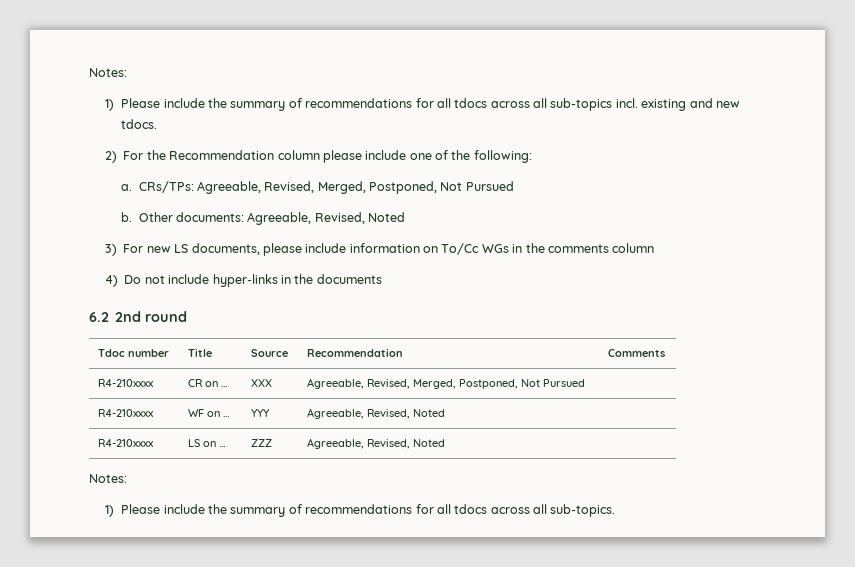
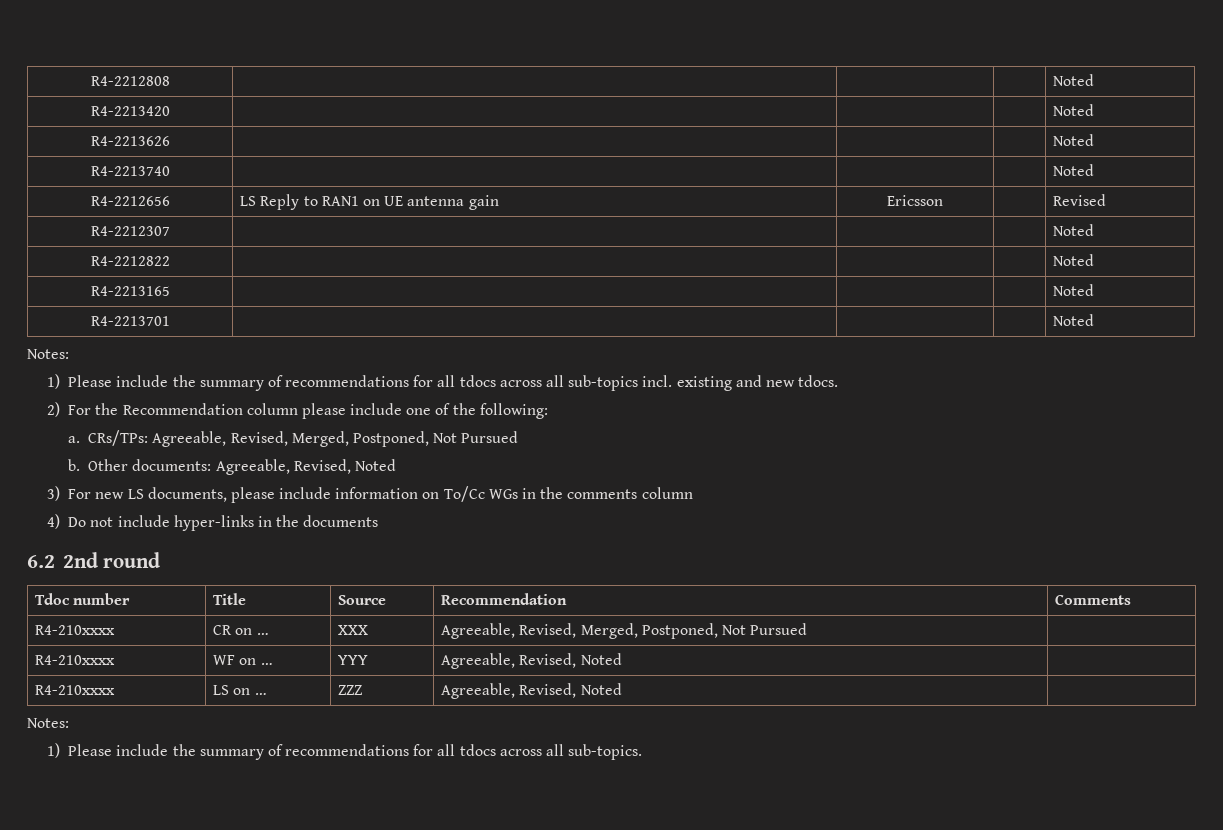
(89, 72) none -> [90,76,170,86] [1053,74,1095,86] [90,106,170,116] [1053,104,1095,116] [90,136,170,146] [1053,134,1095,146] [90,166,170,176] [1053,164,1095,176] [90,196,170,206] [240,194,499,210] [887,195,943,206] [1053,194,1107,206] [90,226,170,236] [1053,224,1095,236] [90,256,170,266] [1053,254,1095,266] [90,286,170,296] [1053,284,1095,296] [90,316,170,326] [1053,314,1095,326] R4-2212808 | | | | Noted // R4-2213420 | | | | Noted // R4-2213626 | | | | Noted // R4-2213740 | | | | Noted // R4-2212656 | LS Reply to RAN1 on UE antenna gain | Ericsson | | Revised // R4-2212307 | | | | Noted // R4-2212822 | | | | Noted // R4-2213165 | | | | Noted // R4-2213701 | | | | Noted //

